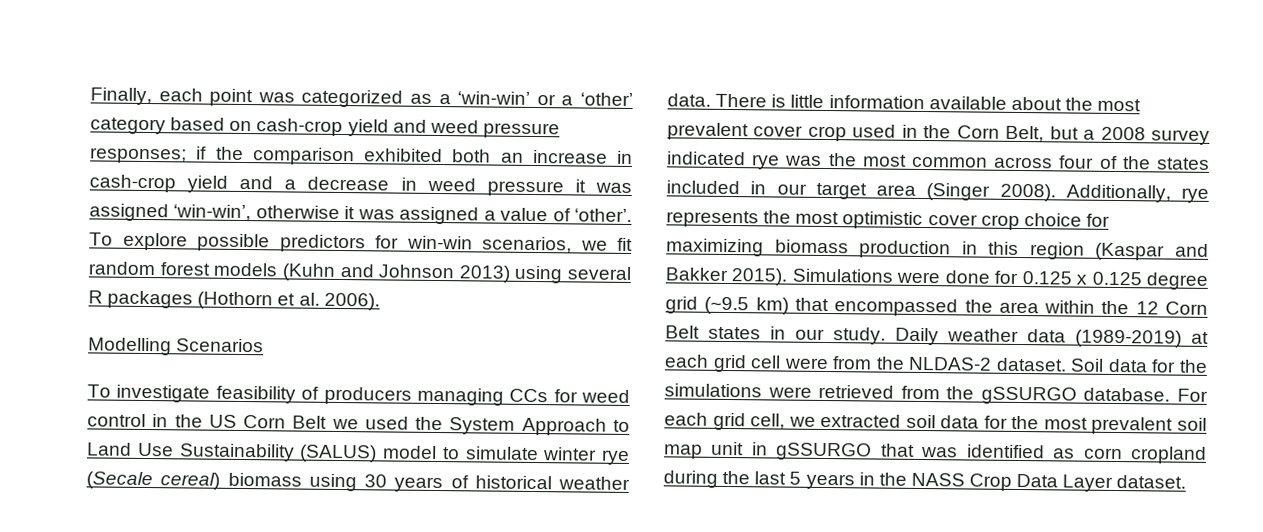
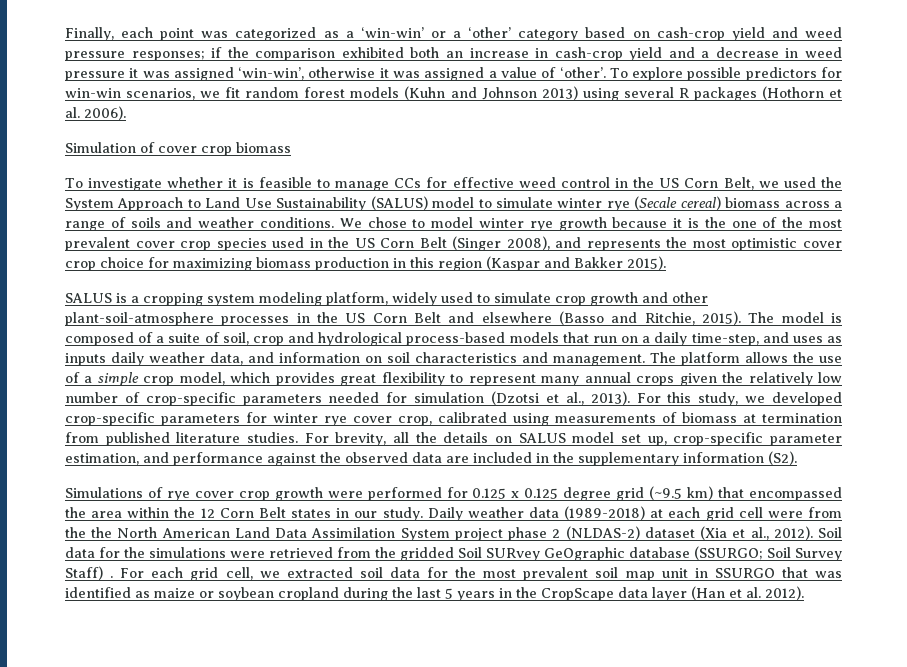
[88,337,265,356] [87,384,504,406] Modelling Scenarios // To investigate feasibility of producers managing -> [65,142,291,156] [65,177,390,191] Simulation of cover crop biomass // To investigate whether it is feasible to manage
(578, 396) none -> [452,177,514,188] effective
[292,415,328,429] Belt -> [723,177,754,190] Belt,
[308,473,630,493] [667,93,1062,111] using 30 years of historical weather data. There is little information available about -> [784,201,842,208] [65,217,778,231] across a range of soils and weather conditions. We chose to model winter rye growth because it is the one of
(847, 133) none -> [216,238,267,251] species
[956,125,1210,145] [667,151,1210,170] [666,180,1209,203] Corn Belt, but a 2008 survey indicated rye was the most common across four of the states included in our target area (Singer 2008). Additionally, rye -> [354,236,582,251] US Corn Belt (Singer 2008), and
[791,268,990,284] Simulations were done -> [65,292,708,306] [65,311,843,326] [65,332,842,346] [65,352,842,366] [65,372,843,386] [65,391,843,406] [65,412,842,426] [65,432,842,446] [65,451,797,466] [65,487,442,501] // SALUS is a cropping system modeling platform, widely used to simulate crop growth and other plant-soil-atmosphere processes in the US Corn Belt and elsewhere (Basso and Ritchie, 2015). The model is composed of a suite of soil, crop and hydrological process-based models that run on a daily time-step, and uses as inputs daily weather data, and information on soil characteristics and management. The platform allows the use of a simple crop model, which provides great flexibility to represent many annual crops given the relatively low number of crop-specific parameters needed for simulation (Dzotsi et al., 2013). For this study, we developed crop-specific parameters for winter rye cover crop, calibrated using measurements of biomass at termination from published literature studies. For brevity, all the details on SALUS model set up, crop-specific parameter estimation, and performance against the observed data are included in the supplementary information (S2). // Simulations of rye cover crop growth were performed
[1075,329,1182,348] (1989-2019) -> [564,506,646,520] (1989-2018)
[908,356,1067,372] NLDAS-2 dataset. -> [91,526,813,541] the North American Land Data Assimilation System project phase 2 (NLDAS-2) dataset (Xia et al., 2012).
[980,386,1171,405] gSSURGO database. -> [400,546,842,561] [65,566,114,580] gridded Soil SURvey GeOgraphic database (SSURGO; Soil Survey Staff) .
[776,442,873,461] gSSURGO -> [714,568,775,578] SSURGO
[1083,447,1123,460] corn -> [154,587,274,601] maize or soybean
[910,472,1187,492] NASS Crop Data Layer dataset. -> [541,586,804,601] CropScape data layer (Han et al. 2012).

